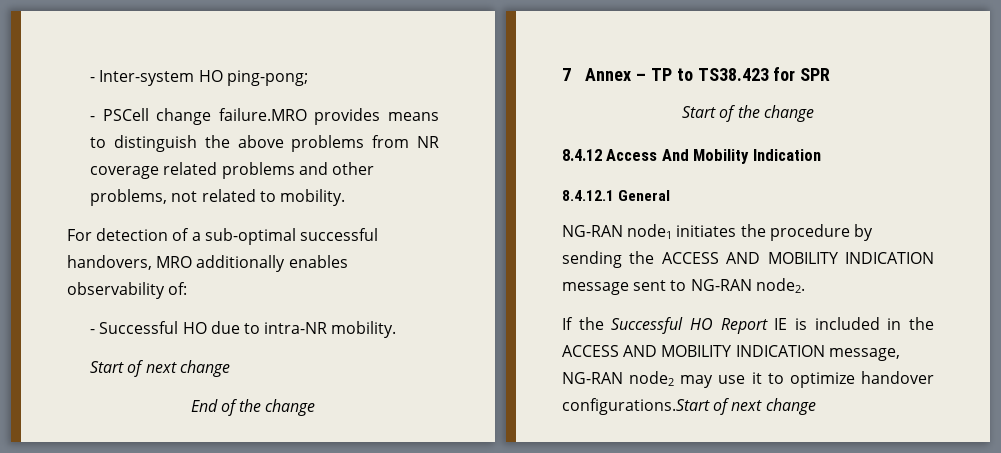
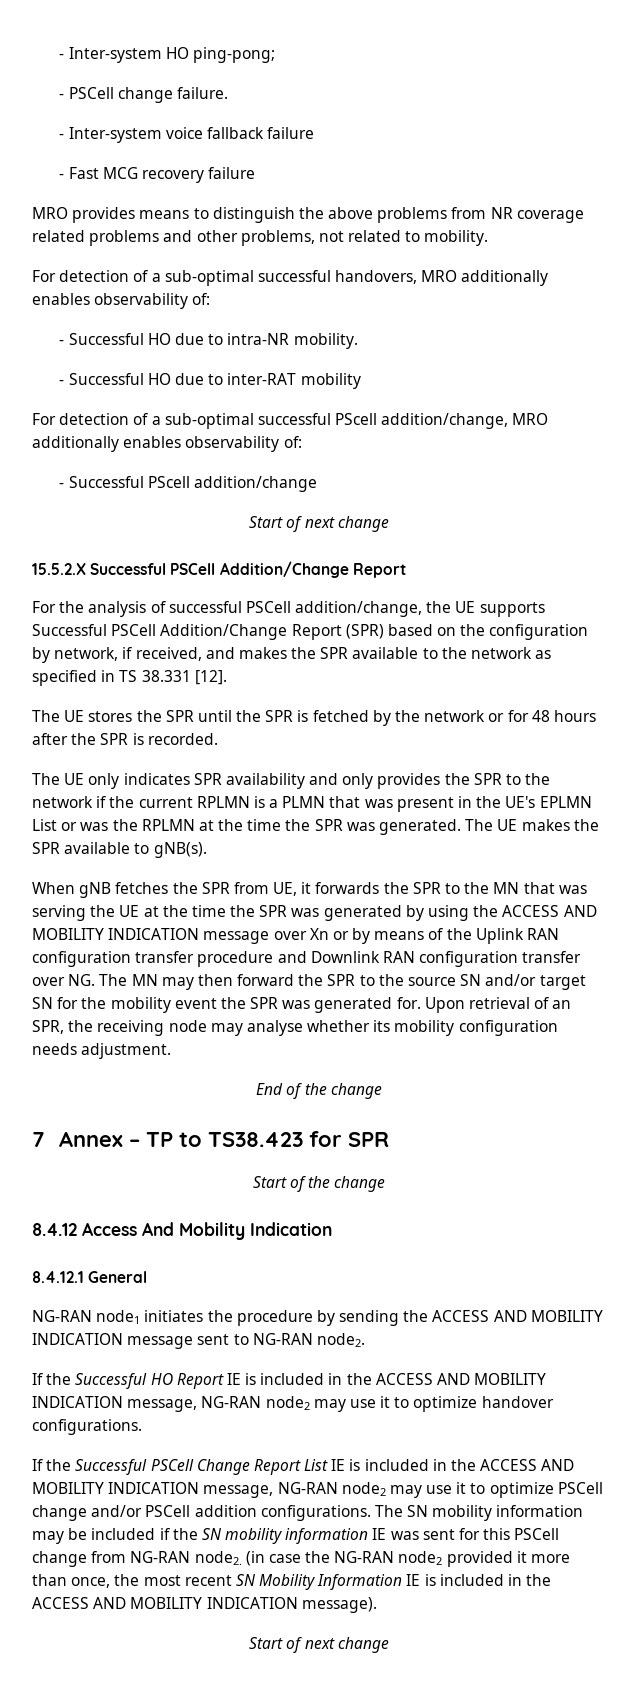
[218,108,307,121] failure.MRO -> [177,87,229,99] [59,127,315,143] [59,167,256,183] [32,207,68,219] failure. // - Inter-system voice fallback failure // - Fast MCG recovery failure // MRO
[90,360,230,377] Start of next change -> [59,373,361,389] [32,413,549,429] [32,436,302,452] [59,476,318,492] [249,516,389,532] [32,561,406,578] [32,601,545,617] [32,624,589,640] [32,647,552,663] [32,670,227,686] [32,710,596,726] [32,733,218,745] [32,773,551,789] [32,796,592,812] [32,819,599,835] [32,842,207,858] [32,882,587,898] [32,905,597,921] [32,928,560,944] [32,951,582,967] [32,974,586,990] [32,997,572,1013] [32,1020,558,1036] [32,1043,172,1059] - Successful HO due to inter-RAT mobility // For detection of a sub-optimal successful PScell addition/change, MRO additionally enables observability of: // - Successful PScell addition/change // Start of next change // 15.5.2.X Successful PSCell Addition/Change Report // For the analysis of successful PSCell addition/change, the UE supports Successful PSCell Addition/Change Report (SPR) based on the configuration by network, if received, and makes the SPR available to the network as specified in TS 38.331 [12]. // The UE stores the SPR until the SPR is fetched by the network or for 48 hours after the SPR is recorded. // The UE only indicates SPR availability and only provides the SPR to the network if the current RPLMN is a PLMN that was present in the UE's EPLMN List or was the RPLMN at the time the SPR was generated. The UE makes the SPR available to gNB(s). // When gNB fetches the SPR from UE, it forwards the SPR to the MN that was serving the UE at the time the SPR was generated by using the ACCESS AND MOBILITY INDICATION message over Xn or by means of the Uplink RAN configuration transfer procedure and Downlink RAN configuration transfer over NG. The MN may then forward the SPR to the source SN and/or target SN for the mobility event the SPR was generated for. Upon retrieval of an SPR, the receiving node may analyse whether its mobility configuration needs adjustment.
[562,398,710,415] configurations.Start -> [32,1419,142,1435] [32,1459,575,1475] [32,1482,603,1498] [32,1505,584,1521] [32,1528,560,1544] [32,1551,571,1567] [32,1574,552,1590] [32,1597,377,1613] [249,1637,284,1649] configurations. // If the Successful PSCell Change Report List IE is included in the ACCESS AND MOBILITY INDICATION message, NG-RAN node2 may use it to optimize PSCell change and/or PSCell addition configurations. The SN mobility information may be included if the SN mobility information IE was sent for this PSCell change from NG-RAN node2. (in case the NG-RAN node2 provided it more than once, the most recent SN Mobility Information IE is included in the ACCESS AND MOBILITY INDICATION message). // Start

